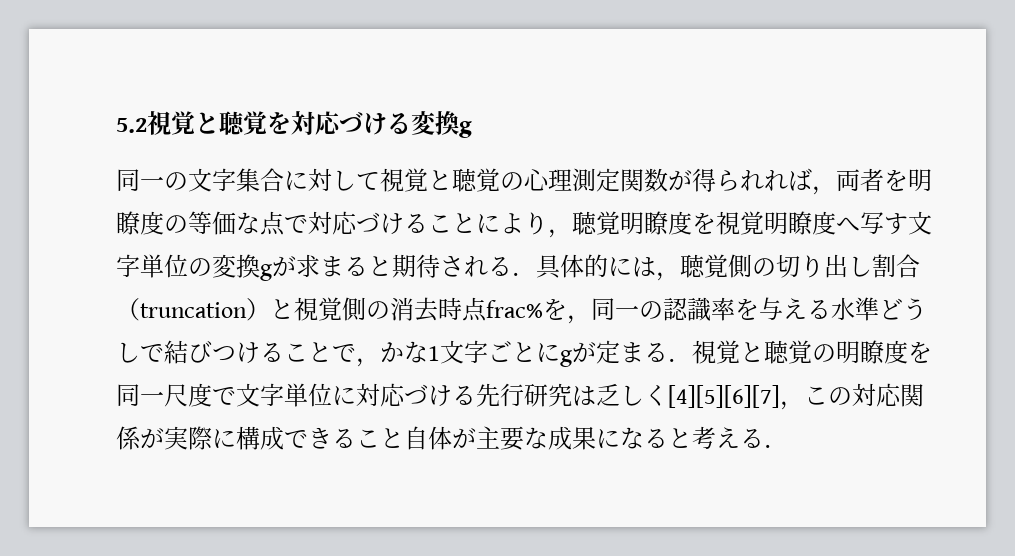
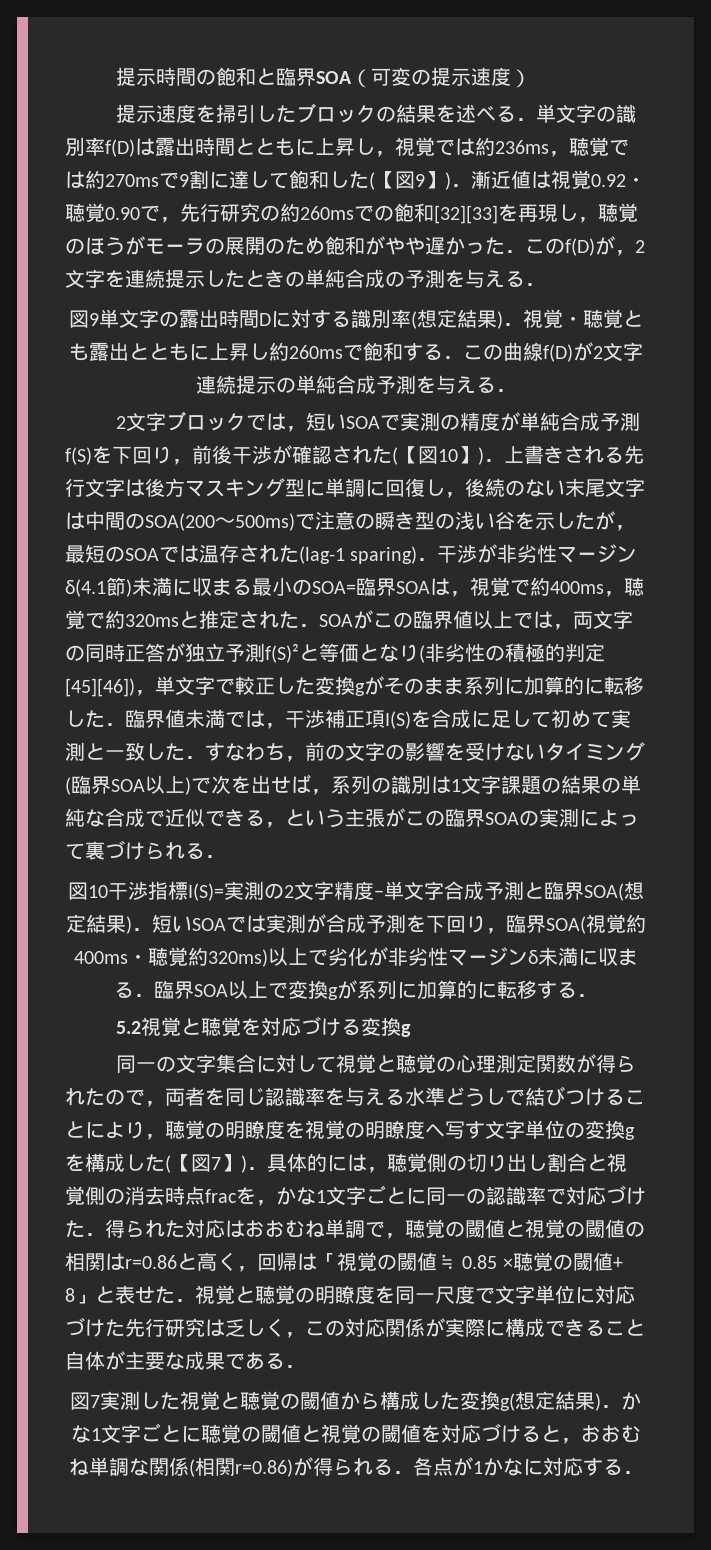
(116, 125) none -> [115,67,531,88] [115,103,636,123] [65,137,629,157] [65,170,646,190] [65,203,638,224] [65,236,645,256] [65,269,545,288] [68,309,643,329] [68,342,643,362] [195,375,516,394] [115,411,640,432] [65,445,644,465] [65,478,645,498] [65,511,635,531] [65,544,638,564] [65,577,644,597] [65,610,633,630] [65,643,605,663] [65,676,644,697] [65,709,631,729] [65,742,645,762] [65,774,641,795] [65,808,639,828] [65,840,225,860] [67,881,644,901] [65,914,646,934] [73,947,638,967] [114,980,597,1000] 提示時間の飽和と臨界SOA（可変の提示速度） // 提示速度を掃引したブロックの結果を述べる．単文字の識別率f(D)は露出時間とともに上昇し，視覚では約236ms，聴覚では約270msで9割に達して飽和した(【図9】)．漸近値は視覚0.92・聴覚0.90で，先行研究の約260msでの飽和[32][33]を再現し，聴覚のほうがモーラの展開のため飽和がやや遅かった．このf(D)が，2文字を連続提示したときの単純合成の予測を与える． // 図9単文字の露出時間Dに対する識別率(想定結果)．視覚・聴覚とも露出とともに上昇し約260msで飽和する．この曲線f(D)が2文字連続提示の単純合成予測を与える． // 2文字ブロックでは，短いSOAで実測の精度が単純合成予測f(S)を下回り，前後干渉が確認された(【図10】)．上書きされる先行文字は後方マスキング型に単調に回復し，後続のない末尾文字は中間のSOA(200〜500ms)で注意の瞬き型の浅い谷を示したが，最短のSOAでは温存された(lag-1 sparing)．干渉が非劣性マージンδ(4.1節)未満に収まる最小のSOA=臨界SOAは，視覚で約400ms，聴覚で約320msと推定された．SOAがこの臨界値以上では，両文字の同時正答が独立予測f(S)²と等価となり(非劣性の積極的判定[45][46])，単文字で較正した変換gがそのまま系列に加算的に転移した．臨界値未満では，干渉補正項I(S)を合成に足して初めて実測と一致した．すなわち，前の文字の影響を受けないタイミング(臨界SOA以上)で次を出せば，系列の識別は1文字課題の結果の単純な合成で近似できる，という主張がこの臨界SOAの実測によって裏づけられる． // 図10干渉指標I(S)=実測の2文字精度−単文字合成予測と臨界SOA(想定結果)．短いSOAでは実測が合成予測を下回り，臨界SOA(視覚約400ms・聴覚約320ms)以上で劣化が非劣性マージンδ未満に収まる．臨界SOA以上で変換gが系列に加算的に転移する． //
[764,168,812,191] れば -> [85,1088,145,1106] たので
[908,169,932,192] [116,211,932,238] [116,254,920,281] [116,297,663,324] 明瞭度の等価な点で対応づけることにより，聴覚明瞭度を視覚明瞭度へ写す文字単位の変換gが求まると期待される．具体的には，聴覚側の切り出し割合（truncation）と視覚側の消去時点frac%を，同一の -> [225,1088,265,1106] 同じ
[332,344,356,362] で -> [85,1120,635,1140] [65,1153,627,1173] [65,1186,256,1205] により，聴覚の明瞭度を視覚の明瞭度へ写す文字単位の変換gを構成した(【図7】)．具体的には，聴覚側の切り出し割合と視覚側の消去時点fracを
[560,340,668,367] gが定まる -> [426,1185,646,1205] [65,1219,645,1239] [65,1252,623,1272] [65,1285,175,1304] 同一の認識率で対応づけた．得られた対応はおおむね単調で，聴覚の閾値と視覚の閾値の相関はr=0.86と高く，回帰は「視覚の閾値≒ 0.85 ×聴覚の閾値+ 8」と表せた
[452,385,476,405] る -> [105,1319,125,1337] た
[668,385,780,408] [4][5][6][7] -> (285, 1327) none
[596,426,740,449] になると考え -> [225,1352,305,1370] [70,1391,641,1411] [70,1423,641,1444] [68,1457,603,1477] である． // 図7実測した視覚と聴覚の閾値から構成した変換g(想定結果)．かな1文字ごとに聴覚の閾値と視覚の閾値を対応づけると，おおむね単調な関係(相関r=0.86)が得られる．各点が1かなに対応す

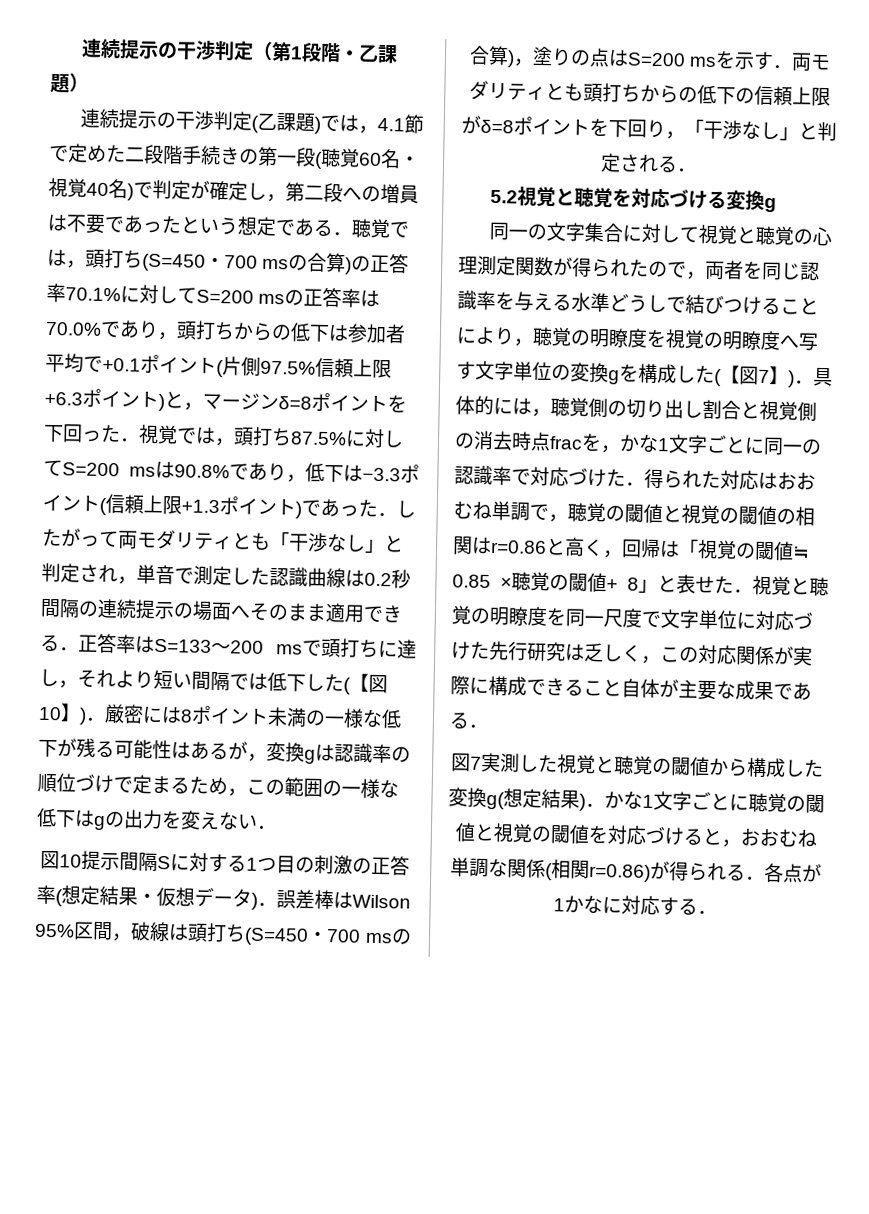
[115,67,531,88] [115,103,636,123] [65,137,629,157] [65,170,646,190] [65,203,638,224] [65,236,645,256] [65,269,545,288] [68,309,643,329] [68,342,643,362] [195,375,516,394] [115,411,640,432] [65,445,372,465] 提示時間の飽和と臨界SOA（可変の提示速度） // 提示速度を掃引したブロックの結果を述べる．単文字の識別率f(D)は露出時間とともに上昇し，視覚では約236ms，聴覚では約270msで9割に達して飽和した(【図9】)．漸近値は視覚0.92・聴覚0.90で，先行研究の約260msでの飽和[32][33]を再現し，聴覚のほうがモーラの展開のため飽和がやや遅かった．このf(D)が，2文字を連続提示したときの単純合成の予測を与える． // 図9単文字の露出時間Dに対する識別率(想定結果)．視覚・聴覚とも露出とともに上昇し約260msで飽和する．この曲線f(D)が2文字連続提示の単純合成予測を与える． // 2文字ブロックでは，短いSOAで実測の精度が単純合成予測f(S)を下回り，前後干渉が確認され -> [80,38,398,64] [50,73,89,94] [79,108,424,134] [49,143,420,169] [48,177,419,204] [47,213,409,239] [47,248,410,275] [46,282,381,308] [45,320,406,344] [45,353,392,379] [44,388,407,413] [43,424,404,449] [43,459,420,483] [42,494,416,519] [42,528,404,554] [41,562,411,589] [40,598,403,623] [40,633,417,659] [39,668,325,692] 連続提示の干渉判定（第1段階・乙課題） // 連続提示の干渉判定(乙課題)では，4.1節で定めた二段階手続きの第一段(聴覚60名・視覚40名)で判定が確定し，第二段への増員は不要であったという想定である．聴覚では，頭打ち(S=450・700 msの合算)の正答率70.1%に対してS=200 msの正答率は70.0%であり，頭打ちからの低下は参加者平均で+0.1ポイント(片側97.5%信頼上限+6.3ポイント)と，マージンδ=8ポイントを下回った．視覚では，頭打ち87.5%に対してS=200 msは90.8%であり，低下は−3.3ポイント(信頼上限+1.3ポイント)であった．したがって両モダリティとも「干渉なし」と判定され，単音で測定した認識曲線は0.2秒間隔の連続提示の場面へそのまま適用できる．正答率はS=133〜200 msで頭打ちに達し，それより短い間隔では低下し
[504,445,644,464] [65,478,645,498] [65,511,635,531] [65,544,638,564] [65,577,644,597] [65,610,633,630] [65,643,605,663] [65,676,644,697] [65,709,631,729] [65,742,645,762] [65,774,641,795] [65,808,639,828] [65,840,225,860] [67,881,644,901] [65,914,646,934] [73,947,638,967] [114,980,557,1000] 上書きされる先行文字は後方マスキング型に単調に回復し，後続のない末尾文字は中間のSOA(200〜500ms)で注意の瞬き型の浅い谷を示したが，最短のSOAでは温存された(lag-1 sparing)．干渉が非劣性マージンδ(4.1節)未満に収まる最小のSOA=臨界SOAは，視覚で約400ms，聴覚で約320msと推定された．SOAがこの臨界値以上では，両文字の同時正答が独立予測f(S)²と等価となり(非劣性の積極的判定[45][46])，単文字で較正した変換gがそのまま系列に加算的に転移した．臨界値未満では，干渉補正項I(S)を合成に足して初めて実測と一致した．すなわち，前の文字の影響を受けないタイミング(臨界SOA以上)で次を出せば，系列の識別は1文字課題の結果の単純な合成で近似できる，という主張がこの臨界SOAの実測によって裏づけられる． // 図10干渉指標I(S)=実測の2文字精度−単文字合成予測と臨界SOA(想定結果)．短いSOAでは実測が合成予測を下回り，臨界SOA(視覚約400ms・聴覚約320ms)以上で劣化が非劣性マージンδ未満に収まる．臨界SOA以上で変換gが系列に加算的に転移す -> [104,704,402,729] [38,738,411,764] [37,773,399,799] [36,807,276,831] [39,850,410,876] [36,884,411,910] [34,921,412,946] [468,45,832,72] [468,80,831,107] [460,115,837,142] [599,152,659,173] 厳密には8ポイント未満の一様な低下が残る可能性はあるが，変換gは認識率の順位づけで定まるため，この範囲の一様な低下はgの出力を変えない． // 図10提示間隔Sに対する1つ目の刺激の正答率(想定結果・仮想データ)．誤差棒はWilson 95%区間，破線は頭打ち(S=450・700 msの合算)，塗りの点はS=200 msを示す．両モダリティとも頭打ちからの低下の信頼上限がδ=8ポイントを下回り，「干渉なし」と判定され

